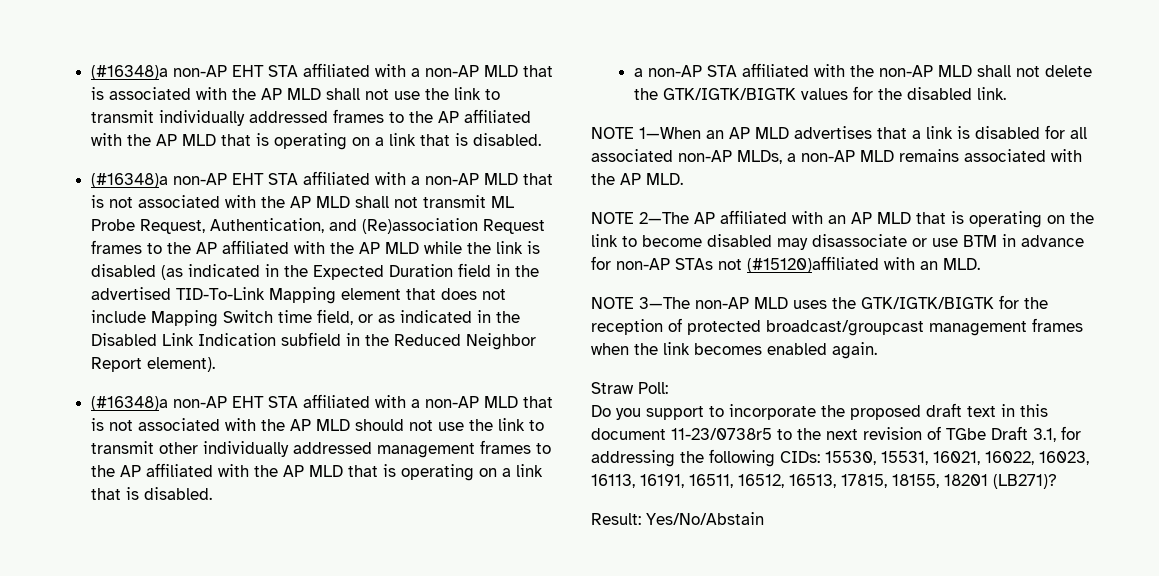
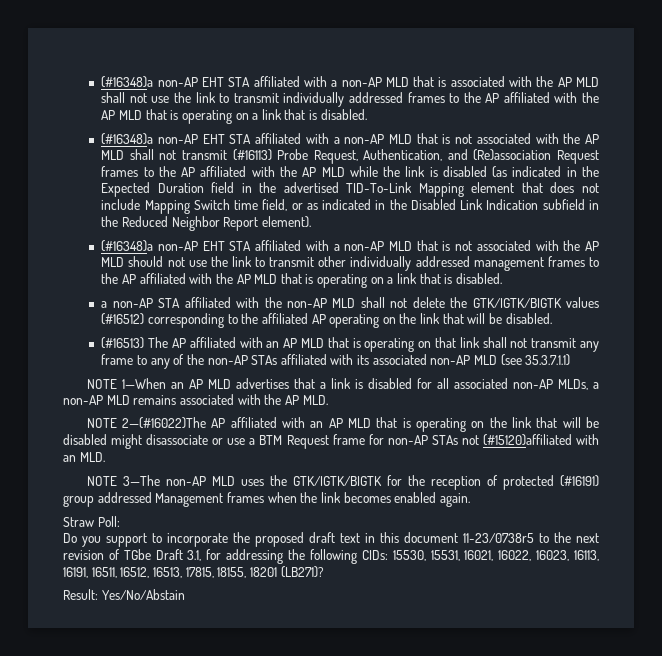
[491,196,515,208] ML -> [232,149,272,161] (#16113)
[853,86,1007,100] for the disabled link. -> [101,313,552,328] [101,337,599,352] [101,354,571,369] (#16512) corresponding to the affiliated AP operating on the link that will be disabled. // (#16513) The AP affiliated with an AP MLD that is operating on that link shall not transmit any frame to any of the non-AP STAs affiliated with its associated non-AP MLD (see 35.3.7.1.1)
[639,212,689,224] 2—The -> [122,417,207,429] 2—(#16022)The
[622,234,1084,250] to become disabled may disassociate or use BTM in advance -> [536,417,599,428] [63,434,365,449] that will be disabled might disassociate or use a BTM Request frame
[766,320,1027,336] broadcast/groupcast management -> [560,475,600,487] [63,492,224,507] (#16191) group addressed Management

